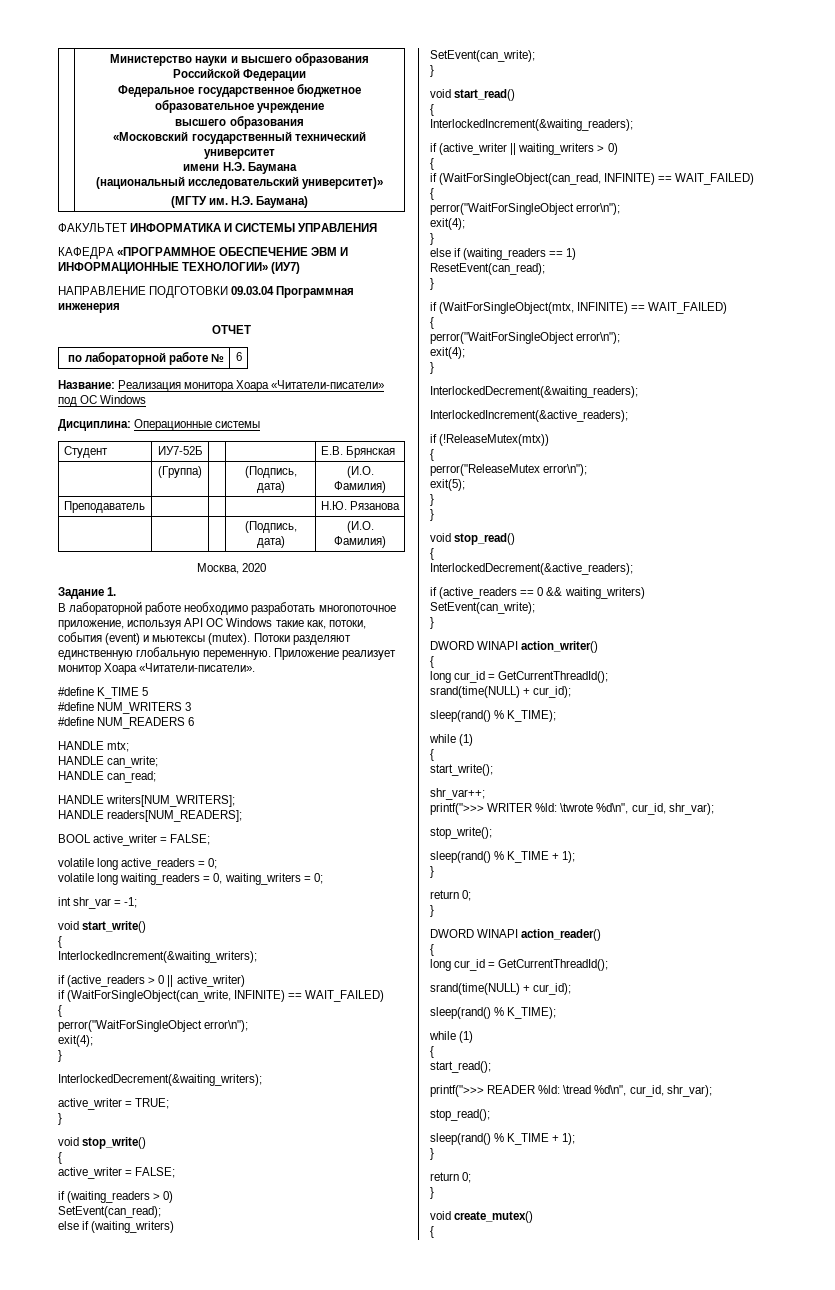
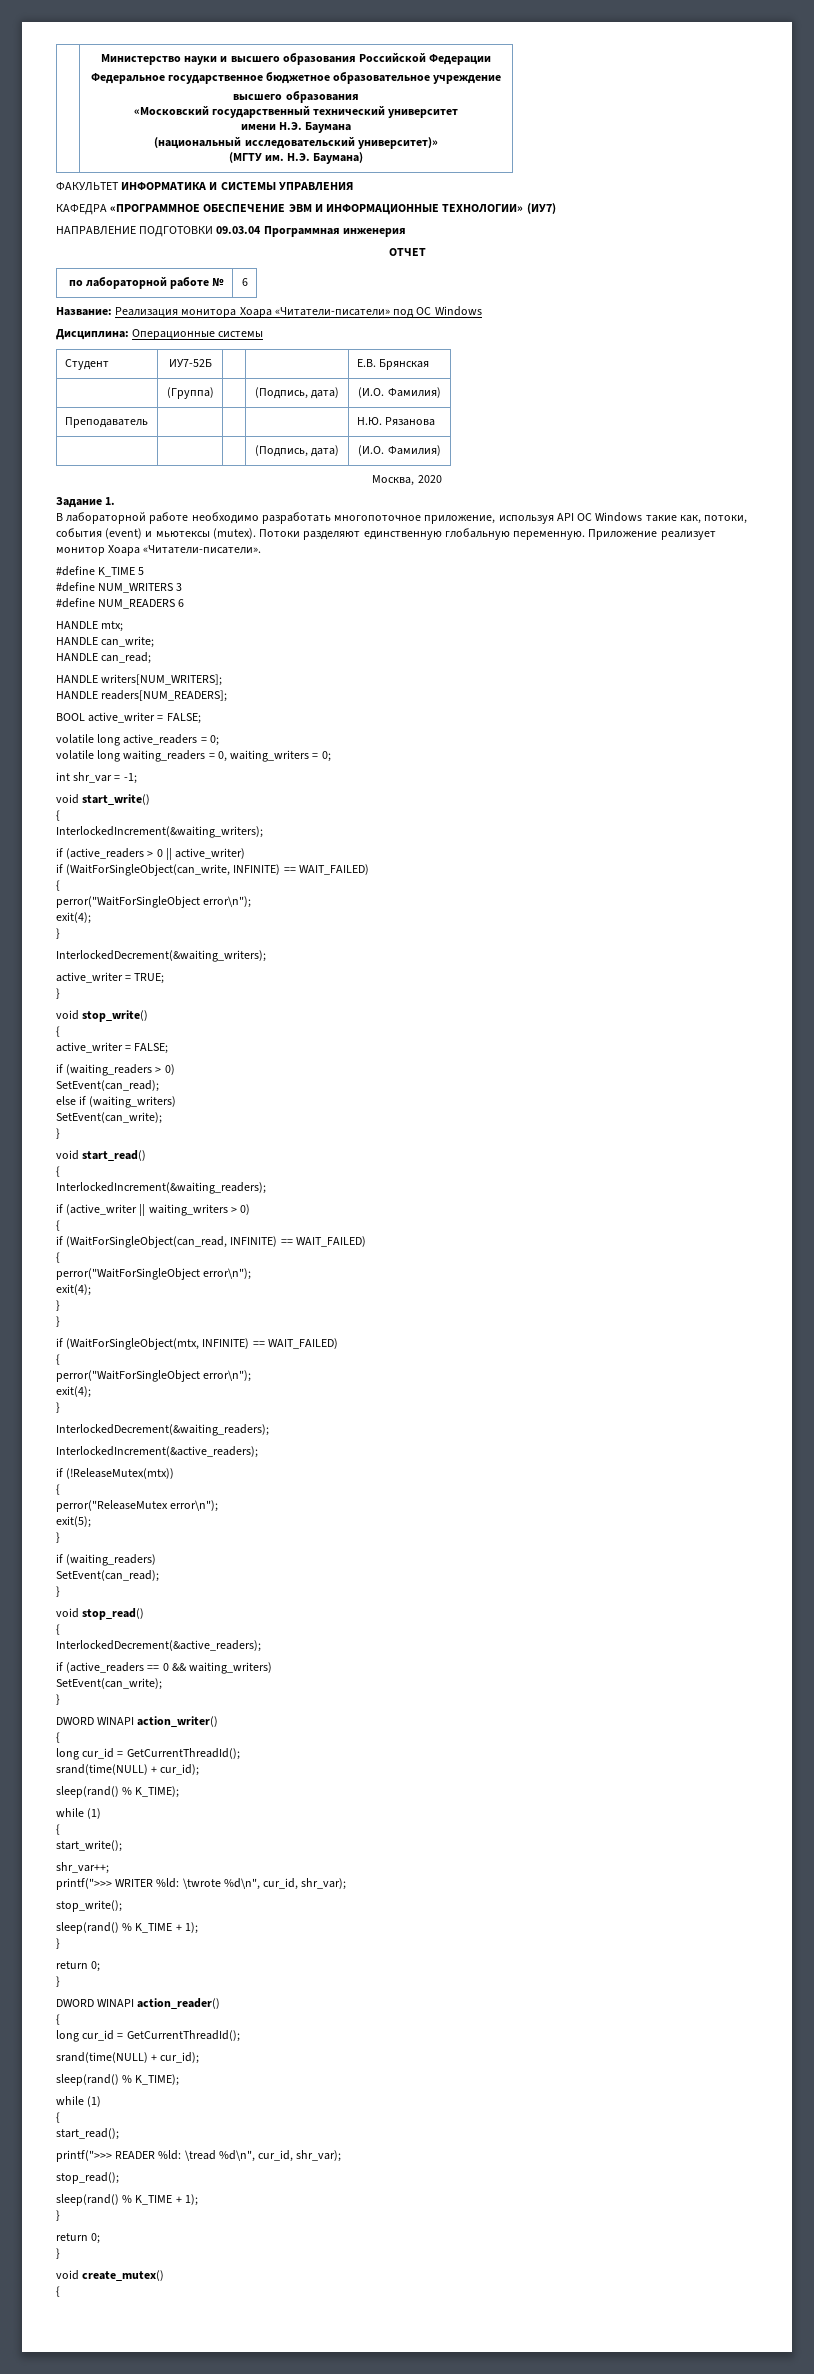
[430,248,577,260] [430,263,545,275] // else if (waiting_readers == 1) // ResetEvent(can_read); -> (60, 1305) none
(434, 500) none -> [56,1554,157,1566] [56,1570,159,1582] // if (waiting_readers) // SetEvent(can_read);

